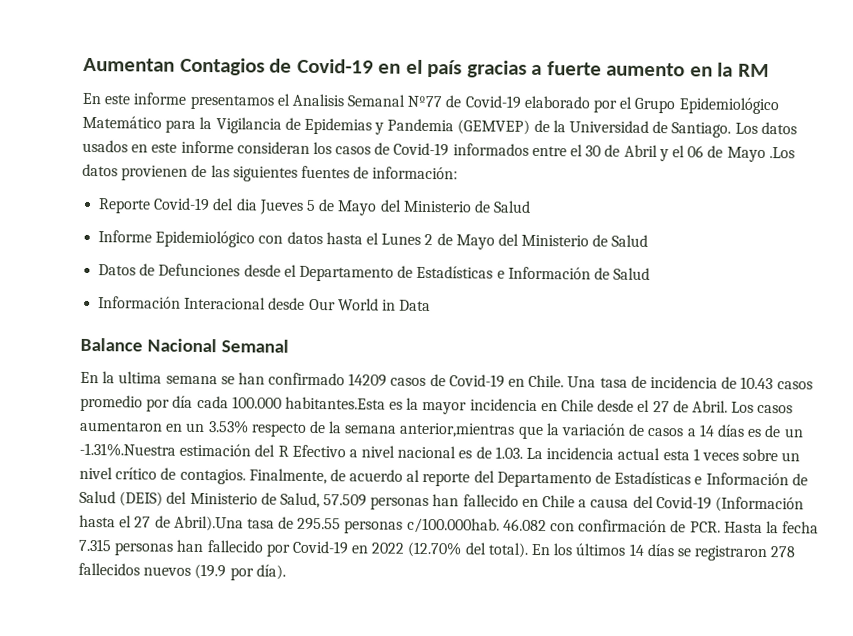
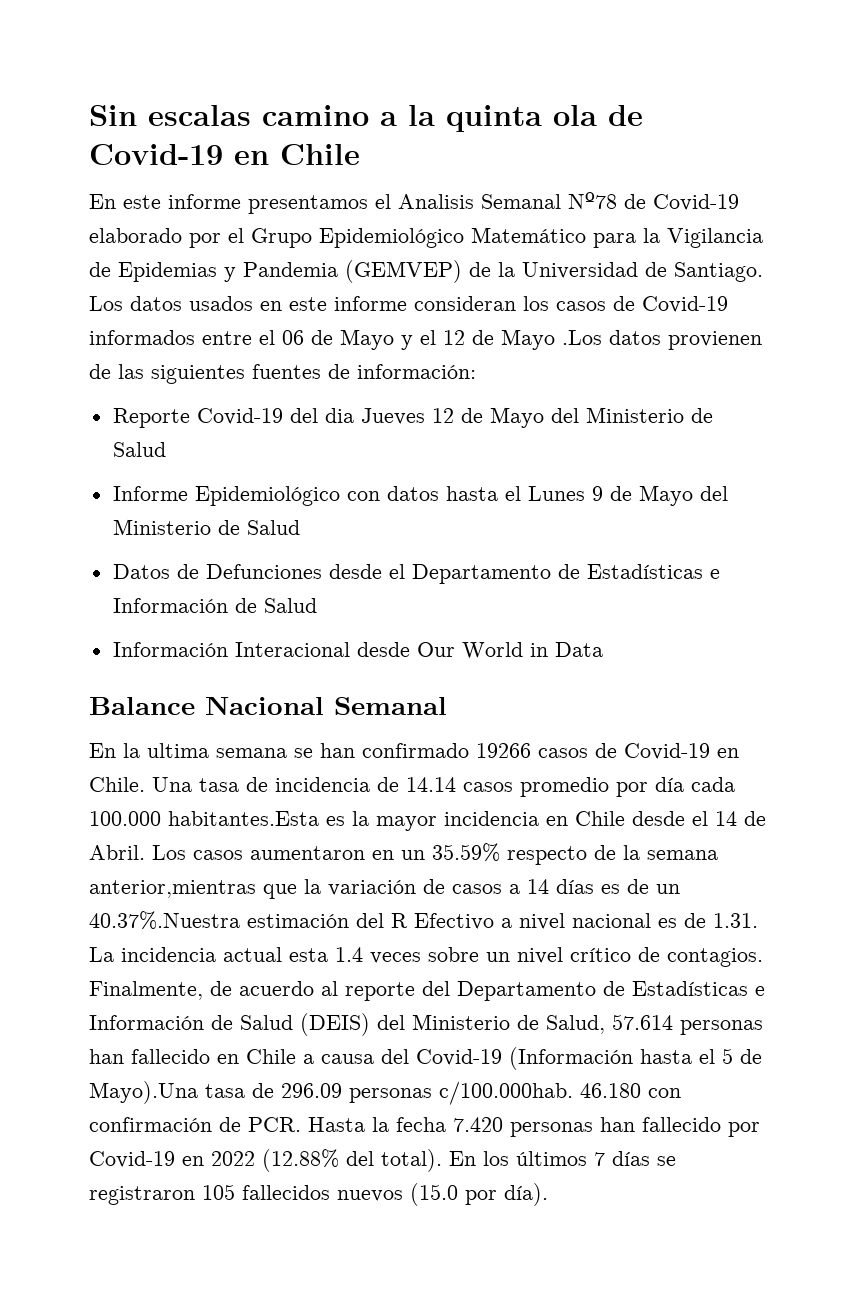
[83,57,769,78] Aumentan Contagios de Covid-19 en el país gracias a fuerte aumento en la RM -> [89,105,643,132] [89,144,360,165] Sin escalas camino a la quinta ola de Covid-19 en Chile
[407,95,443,108] Nº77 -> [568,192,617,209] Nº78
[585,144,658,158] 30 de Abril -> [282,329,394,350] 06 de Mayo
[687,145,705,158] 06 -> [443,330,465,345] 12
[305,199,316,212] 5 -> [431,408,454,423] 12
[424,233,434,246] 2 -> [591,486,603,501] 9
[348,373,388,387] 14209 -> [476,743,531,758] 19266
[740,376,774,390] 10.43 -> [406,777,456,792] 14.14
[652,401,670,413] 27 -> [715,811,737,826] 14
[207,420,249,434] 3.53% -> [432,843,500,862] 35.59%
[79,442,176,457] -1.31%.Nuestra -> [89,911,240,930] 40.37%.Nuestra
[494,446,523,459] 1.03. -> [713,913,758,928] 1.31.
[692,448,700,461] 1 -> [335,947,363,962] 1.4
[323,494,368,507] 57.509 -> [612,1014,673,1030] 57.614
[134,515,342,532] 27 de Abril).Una tasa de 295.55 -> [722,1048,762,1064] [89,1081,342,1104] 5 de Mayo).Una tasa de 296.09
[502,518,547,532] 46.082 -> [580,1083,641,1098] 46.180
[78,538,112,552] 7.315 -> [453,1117,503,1132] 7.420
[407,541,463,558] (12.70% -> [262,1149,339,1172] (12.88%
[628,543,644,556] 14 -> [594,1152,605,1166] 7
[770,546,796,558] 278 -> [202,1184,235,1200] 105
[194,563,227,580] (19.9 -> [410,1183,458,1206] (15.0

